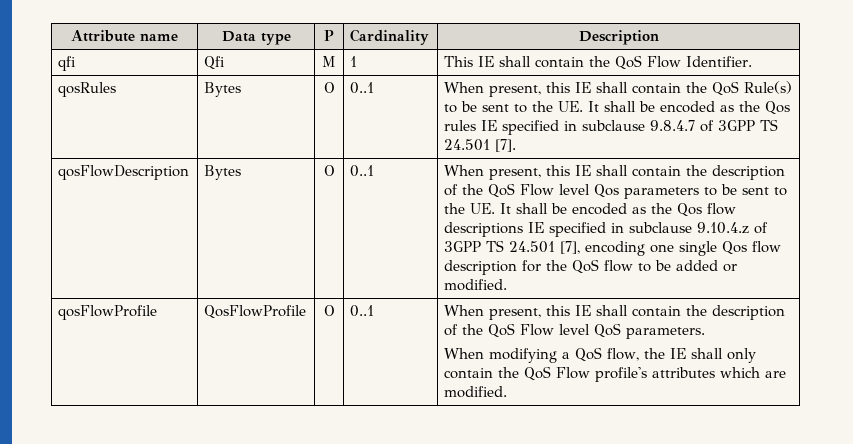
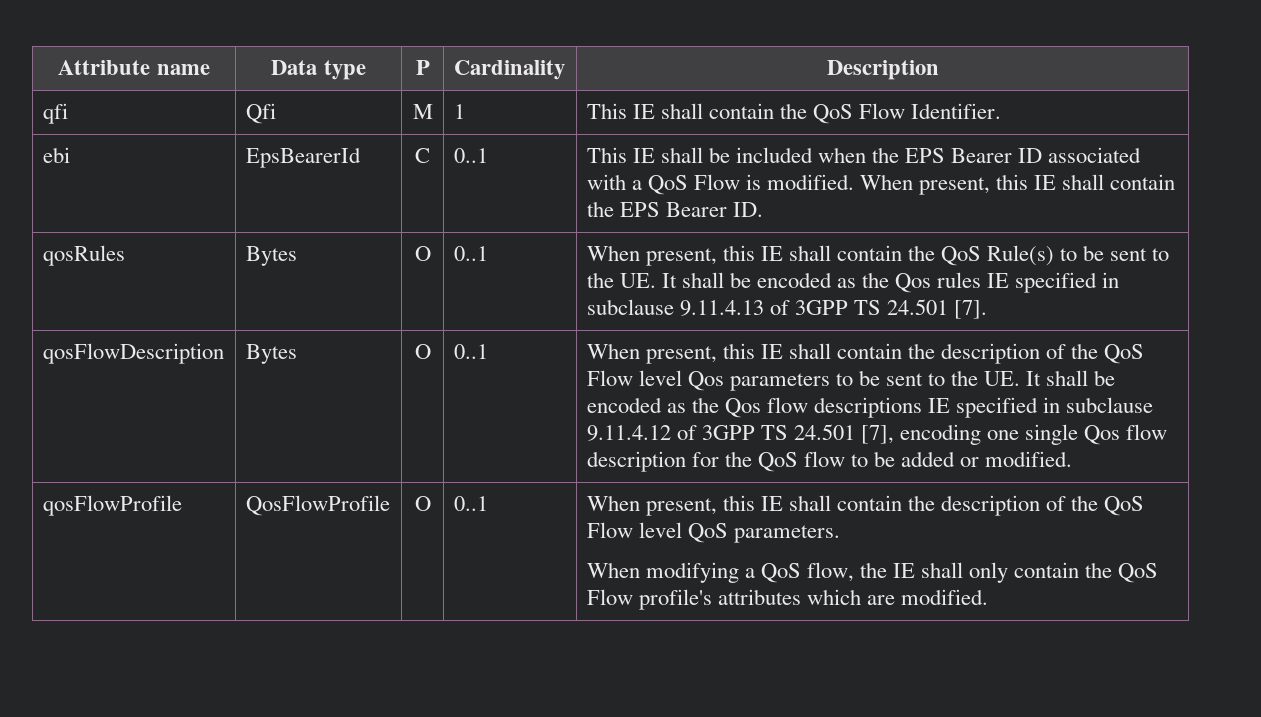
(753, 61) none -> [42,147,70,163] [245,147,361,168] [415,148,430,163] [453,148,488,163] [586,147,1142,163] [586,174,1176,195] [586,201,763,217] // ebi | EpsBearerId | C | 0..1 | This IE shall be included when the EPS Bearer ID associated with a QoS Flow is modified. When present, this IE shall contain the EPS Bearer ID.
[650,120,696,131] 9.8.4.7 -> [679,300,764,316] 9.11.4.13
[697,222,750,234] 9.10.4.z -> [586,425,671,441] 9.11.4.12

